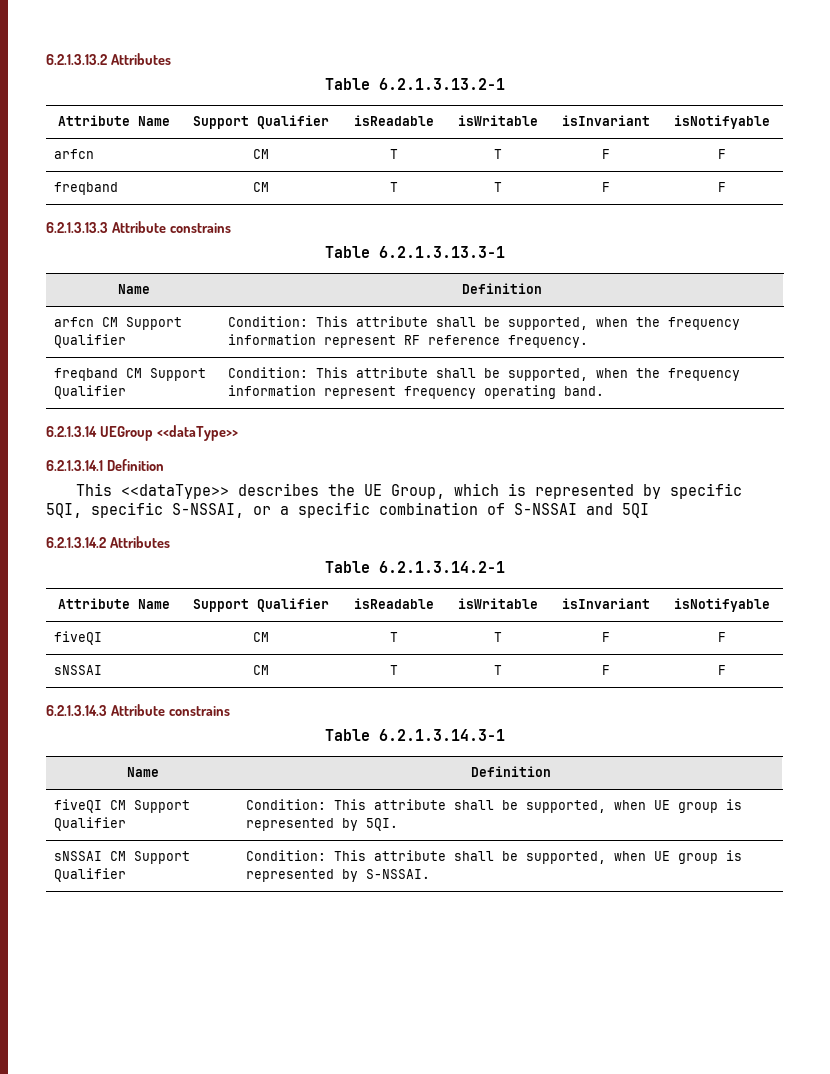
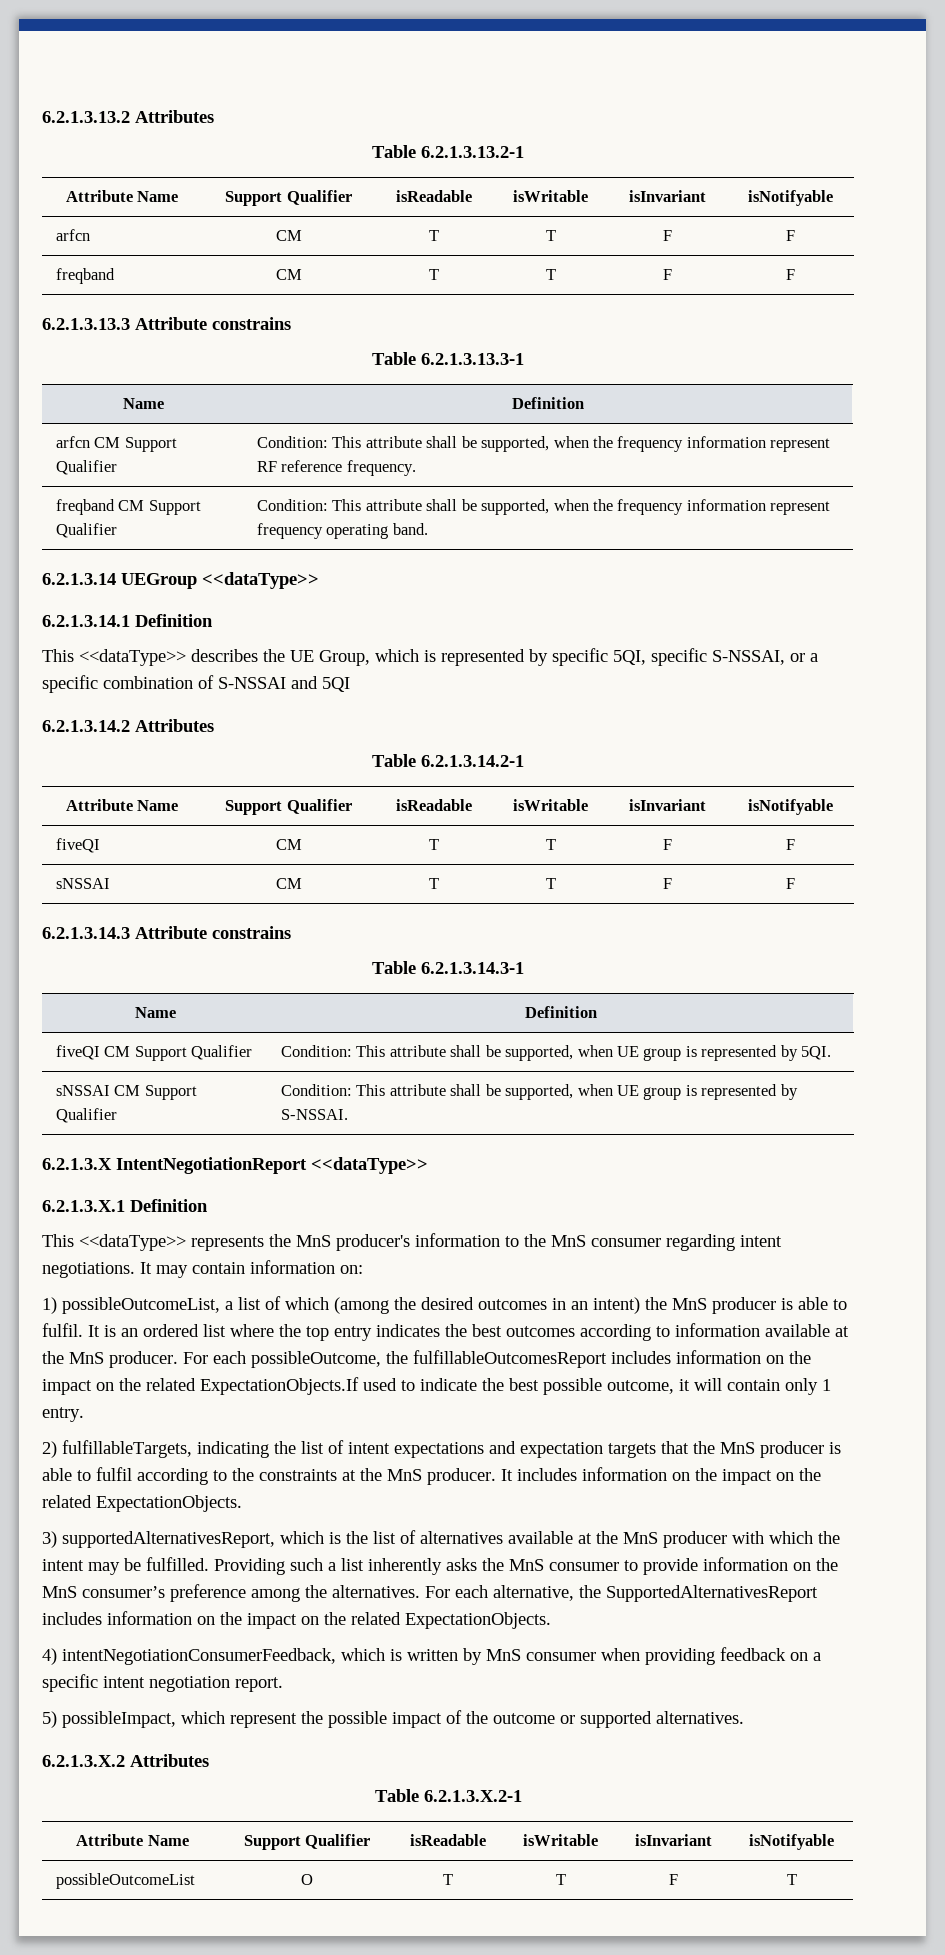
(430, 874) none -> [42,1157,428,1174] [42,1199,208,1212] [42,1233,782,1251] [42,1260,363,1278] [42,1296,847,1314] [42,1323,849,1341] [42,1350,811,1368] [42,1377,831,1395] [42,1407,84,1422] [42,1440,841,1458] [42,1467,821,1485] [42,1495,242,1512] [42,1530,840,1548] [42,1557,838,1575] [42,1584,818,1602] [42,1611,551,1629] [42,1647,821,1665] [42,1674,283,1692] [42,1710,744,1728] [42,1754,209,1767] [374,1789,522,1802] [76,1834,189,1846] [243,1834,371,1850] [410,1834,486,1846] [523,1834,598,1846] [635,1834,712,1846] [749,1834,834,1850] [55,1873,195,1889] [301,1874,313,1885] [443,1874,453,1885] [555,1874,566,1885] [669,1874,678,1885] [786,1874,797,1885] // 6.2.1.3.X IntentNegotiationReport <<dataType>> // 6.2.1.3.X.1 Definition // This <<dataType>> represents the MnS producer's information to the MnS consumer regarding intent negotiations. It may contain information on: // 1) possibleOutcomeList, a list of which (among the desired outcomes in an intent) the MnS producer is able to fulfil. It is an ordered list where the top entry indicates the best outcomes according to information available at the MnS producer. For each possibleOutcome, the fulfillableOutcomesReport includes information on the impact on the related ExpectationObjects.If used to indicate the best possible outcome, it will contain only 1 entry. // 2) fulfillableTargets, indicating the list of intent expectations and expectation targets that the MnS producer is able to fulfil according to the constraints at the MnS producer. It includes information on the impact on the related ExpectationObjects. // 3) supportedAlternativesReport, which is the list of alternatives available at the MnS producer with which the intent may be fulfilled. Providing such a list inherently asks the MnS consumer to provide information on the MnS consumer’s preference among the alternatives. For each alternative, the SupportedAlternativesReport includes information on the impact on the related ExpectationObjects. // 4) intentNegotiationConsumerFeedback, which is written by MnS consumer when providing feedback on a specific intent negotiation report. // 5) possibleImpact, which represent the possible impact of the outcome or supported alternatives. // 6.2.1.3.X.2 Attributes // Table 6.2.1.3.X.2-1 // Attribute Name | Support Qualifier | isReadable | isWritable | isInvariant | isNotifyable // possibleOutcomeList | O | T | T | F | T

